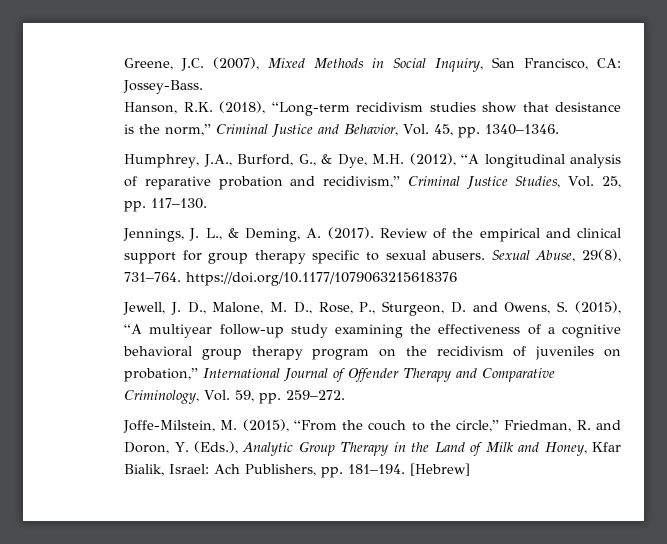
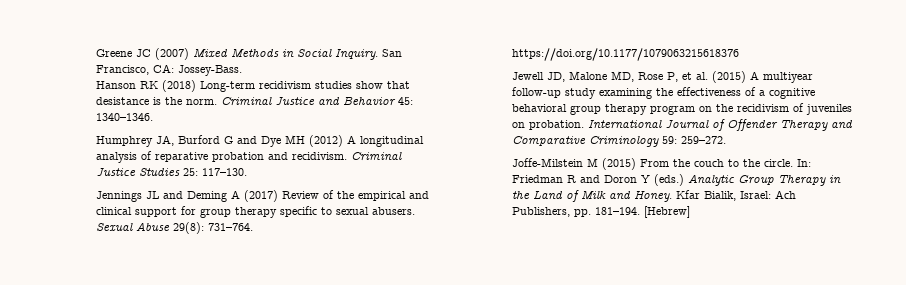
[124,57,260,71] Greene, J.C. (2007), -> [95,48,189,60] Greene JC (2007)
[435,58,484,72] Inquiry, -> [334,49,378,60] Inquiry.
[124,101,350,116] Hanson, R.K. (2018), “Long-term -> [95,80,255,92] Hanson RK (2018) Long-term
[165,124,212,136] norm,” -> [185,99,217,105] norm.
[344,124,560,138] [124,153,480,168] Behavior, Vol. 45, pp. 1340–1346. // Humphrey, J.A., Burford, G., & Dye, M.H. (2012), “A -> [342,97,413,106] [95,113,153,121] [95,135,356,147] Behavior 45: 1340–1346. // Humphrey JA, Burford G and Dye MH (2012) A
[323,176,621,189] [124,198,208,212] [123,227,374,242] recidivism,” Criminal Justice Studies, Vol. 25, pp. 117–130. // Jennings, J. L., & Deming, A. (2017). -> [291,152,402,161] [95,168,247,176] [95,190,278,202] recidivism. Criminal Justice Studies 25: 117–130. // Jennings JL and Deming A (2017)
[535,249,621,262] Abuse, 29(8), -> [135,222,204,234] Abuse 29(8):
[123,301,622,316] [124,324,143,334] Jewell, J. D., Malone, M. D., Rose, P., Sturgeon, D. and Owens, S. (2015), “A -> [511,71,759,83] Jewell JD, Malone MD, Rose P, et al. (2015) A
[124,368,199,382] probation,” -> [528,120,584,130] probation.
[124,390,346,404] [123,419,622,433] [124,441,238,454] Criminology, Vol. 59, pp. 259–272. // Joffe-Milstein, M. (2015), “From the couch to the circle,” Friedman, R. and Doron, Y. (Eds.), -> [588,136,726,147] [511,158,811,170] [511,174,684,186] Criminology 59: 259–272. // Joffe-Milstein M (2015) From the couch to the circle. In: Friedman R and Doron Y (eds.)
[544,442,587,456] Honey, -> [633,191,672,202] Honey.

